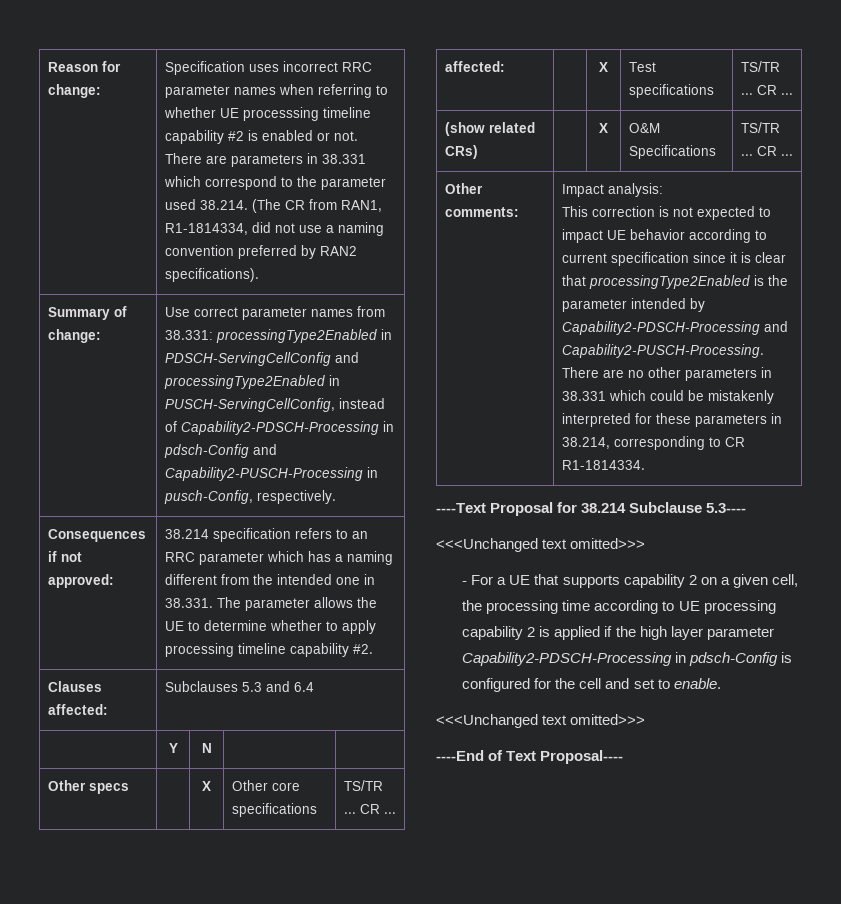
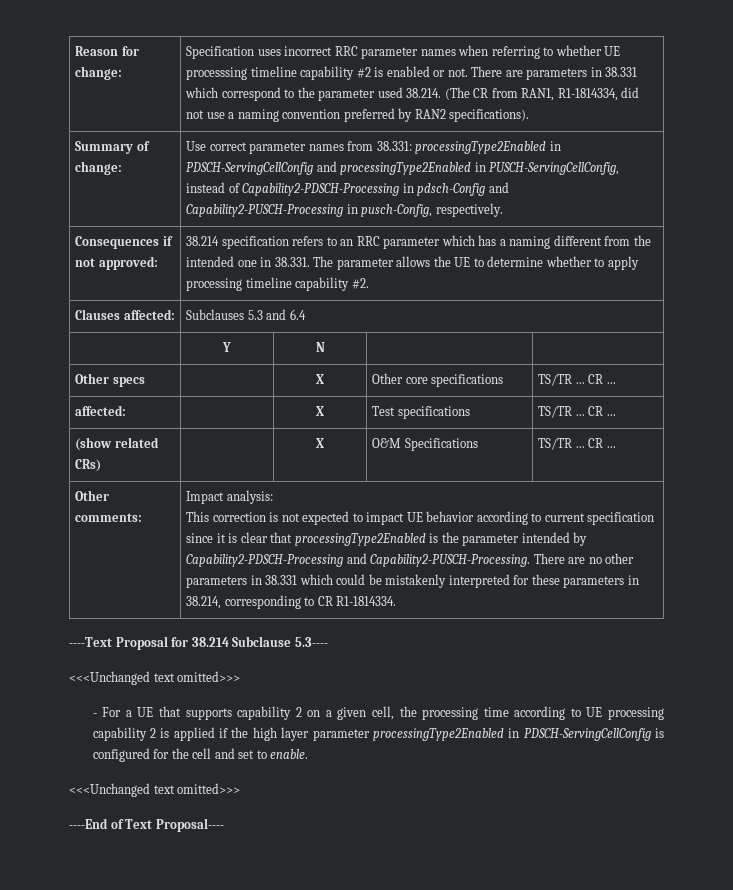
[462,652,779,666] Capability2-PDSCH-Processing in pdsch-Config -> [372,728,651,741] processingType2Enabled in PDSCH-ServingCellConfig

